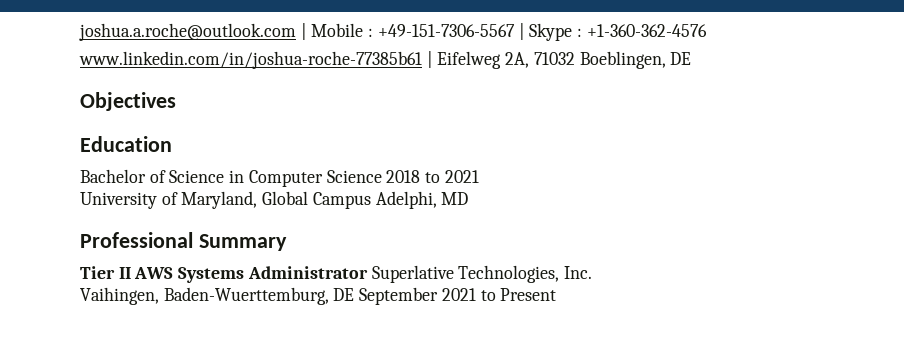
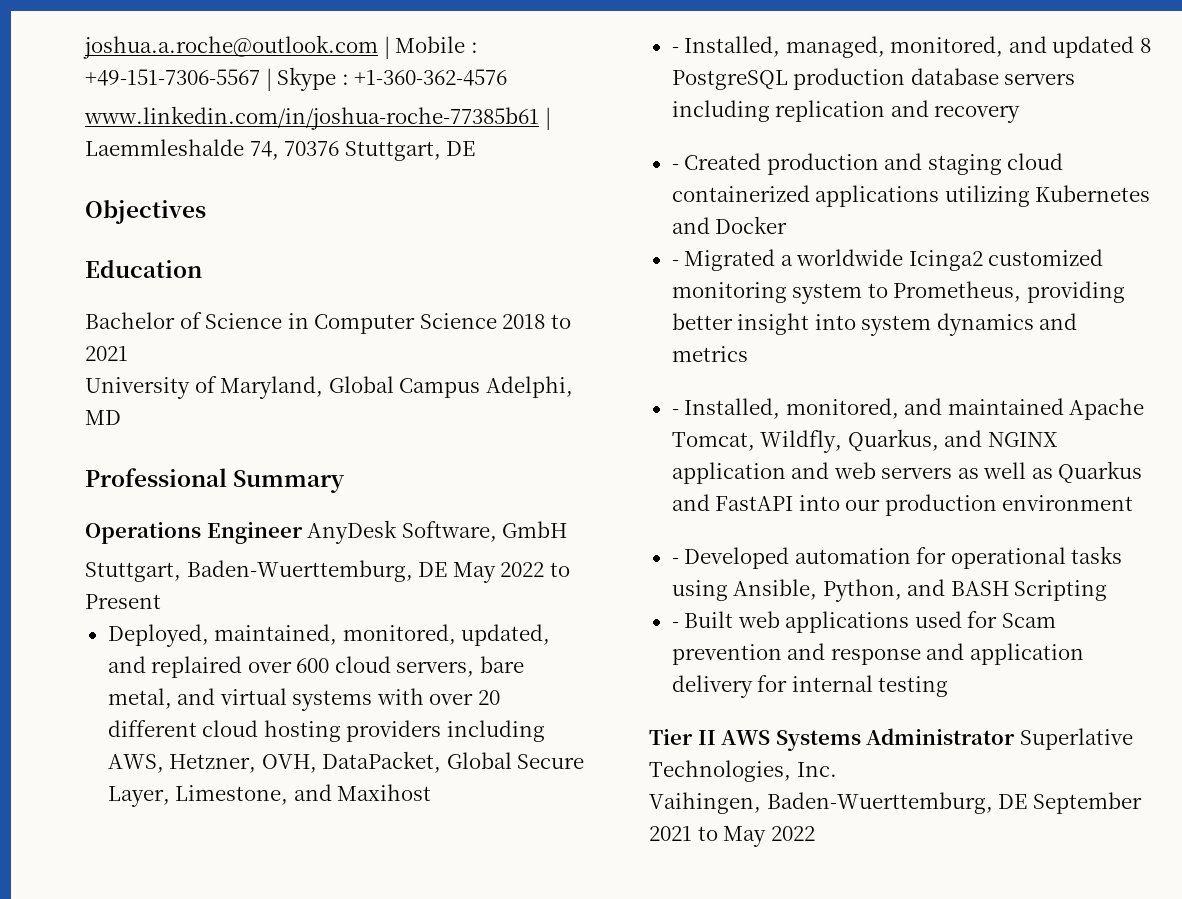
[437,51,666,69] Eifelweg 2A, 71032 Boeblingen, -> [85,139,441,161] Laemmleshalde 74, 70376 Stuttgart,
(287, 242) none -> [85,520,568,544] [85,560,570,583] [85,594,161,609] [107,624,551,647] [107,656,524,678] [107,688,500,711] [107,720,545,742] [107,751,585,773] [107,784,432,807] [671,36,1151,58] [671,68,1076,90] [671,100,1021,123] [671,153,1064,175] [671,185,1151,207] [671,216,788,234] [671,249,1104,271] [671,281,1125,304] [671,313,1078,336] [671,346,748,362] [671,398,1145,420] [671,429,1058,453] [671,461,1143,484] [671,494,1134,516] [671,546,1123,569] [671,579,1108,602] [671,611,1056,633] [671,643,1084,665] [671,675,949,698] // Operations Engineer AnyDesk Software, GmbH // Stuttgart, Baden-Wuerttemburg, DE May 2022 to Present // Deployed, maintained, monitored, updated, and replaired over 600 cloud servers, bare metal, and virtual systems with over 20 different cloud hosting providers including AWS, Hetzner, OVH, DataPacket, Global Secure Layer, Limestone, and Maxihost // - Installed, managed, monitored, and updated 8 PostgreSQL production database servers including replication and recovery // - Created production and staging cloud containerized applications utilizing Kubernetes and Docker // - Migrated a worldwide Icinga2 customized monitoring system to Prometheus, providing better insight into system dynamics and metrics // - Installed, monitored, and maintained Apache Tomcat, Wildfly, Quarkus, and NGINX application and web servers as well as Quarkus and FastAPI into our production environment // - Developed automation for operational tasks using Ansible, Python, and BASH Scripting // - Built web applications used for Scam prevention and response and application delivery for internal testing
[500,288,557,301] Present -> [723,826,815,847] May 2022

